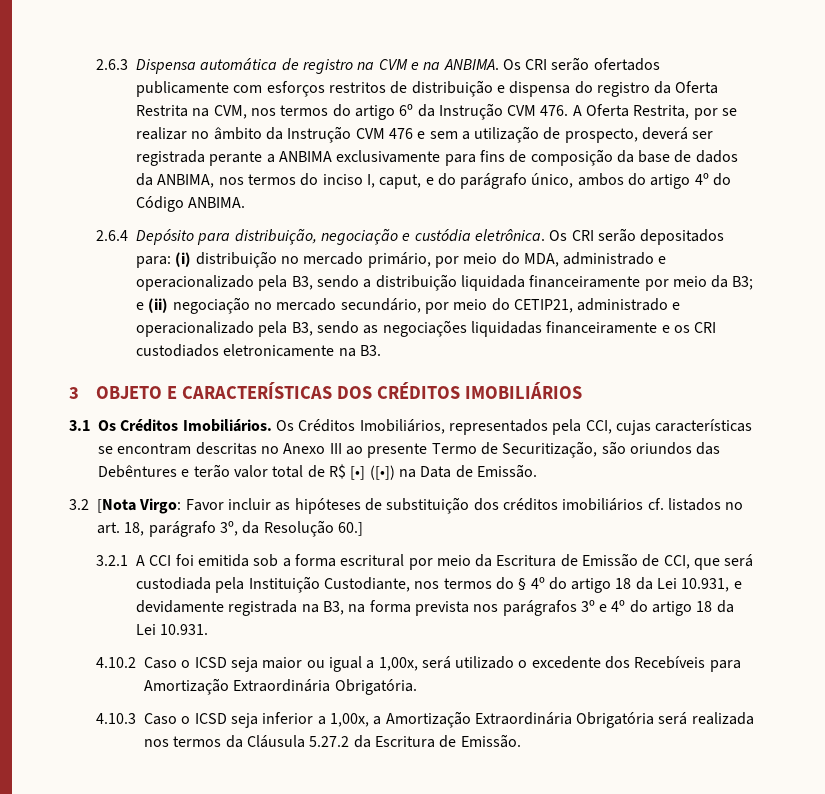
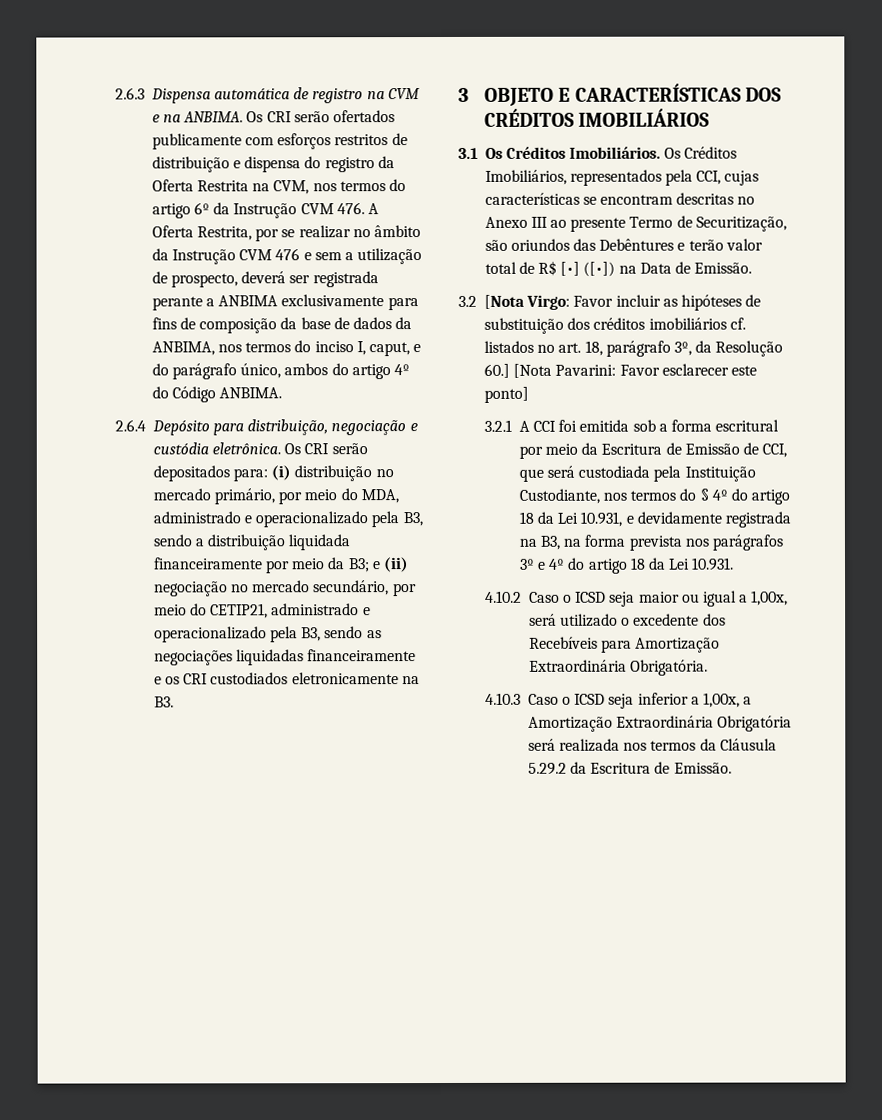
(363, 529) none -> [513,363,758,378] [484,386,530,403] [Nota Pavarini: Favor esclarecer este ponto]
[309,736,350,747] 5.27.2 -> [527,762,567,775] 5.29.2

